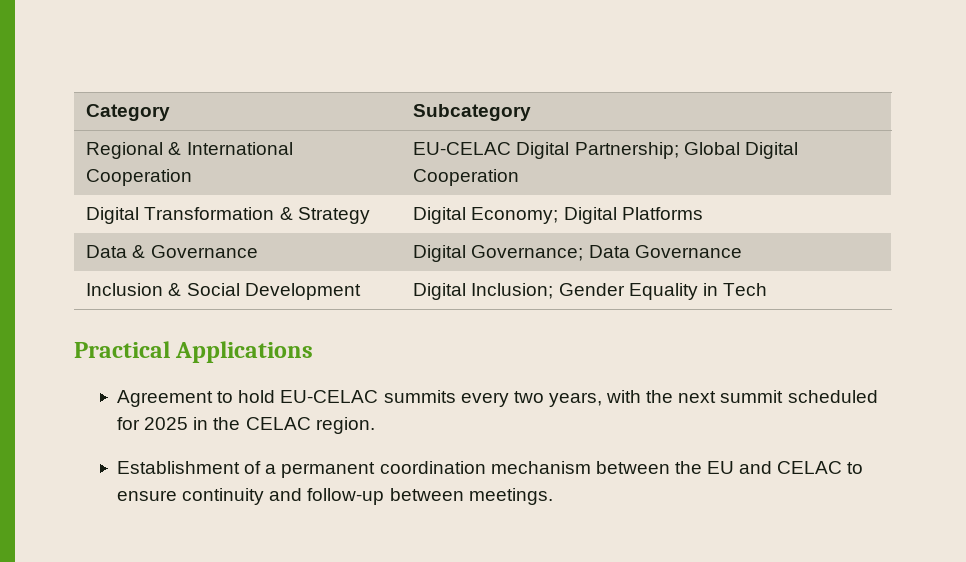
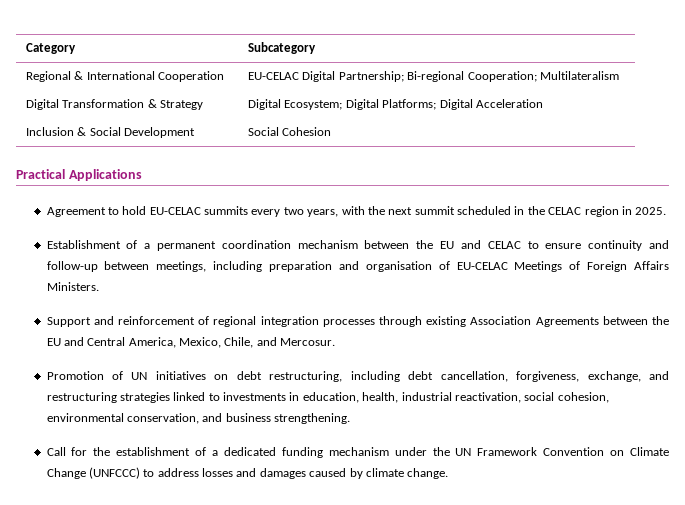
[683,142,798,159] [413,169,520,186] Global Digital Cooperation -> [407,71,619,82] Bi-regional Cooperation; Multilateralism
[471,207,703,224] [86,245,258,258] [413,245,742,262] [86,283,361,300] [413,283,767,300] Economy; Digital Platforms // Data & Governance | Digital Governance; Data Governance // Inclusion & Social Development | Digital Inclusion; Gender Equality in Tech -> [284,99,543,110] [25,127,196,138] [247,127,332,136] Ecosystem; Digital Platforms; Digital Acceleration // Inclusion & Social Development | Social Cohesion
[117,417,189,430] for 2025 -> (512, 210) none
[315,417,375,434] region. -> [584,206,667,217] region in 2025.
[468,488,553,505] meetings. -> [156,261,669,272] [46,282,99,291] [46,316,670,327] [46,337,336,348] [46,371,669,382] [46,392,609,403] [46,413,351,424] [46,447,669,458] [46,467,449,479] meetings, including preparation and organisation of EU-CELAC Meetings of Foreign Affairs Ministers. // Support and reinforcement of regional integration processes through existing Association Agreements between the EU and Central America, Mexico, Chile, and Mercosur. // Promotion of UN initiatives on debt restructuring, including debt cancellation, forgiveness, exchange, and restructuring strategies linked to investments in education, health, industrial reactivation, social cohesion, environmental conservation, and business strengthening. // Call for the establishment of a dedicated funding mechanism under the UN Framework Convention on Climate Change (UNFCCC) to address losses and damages caused by climate change.

